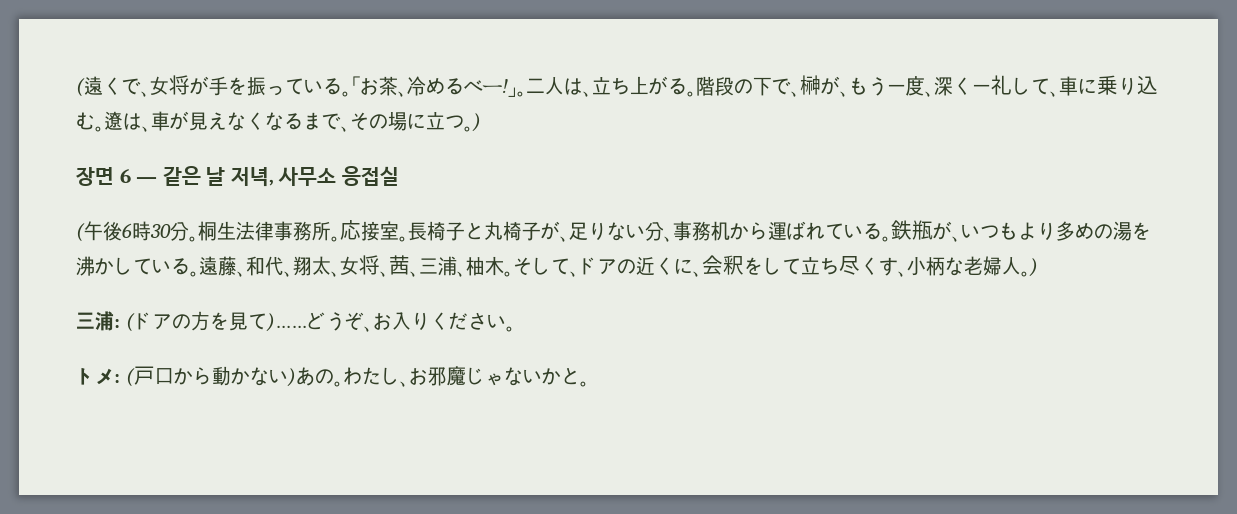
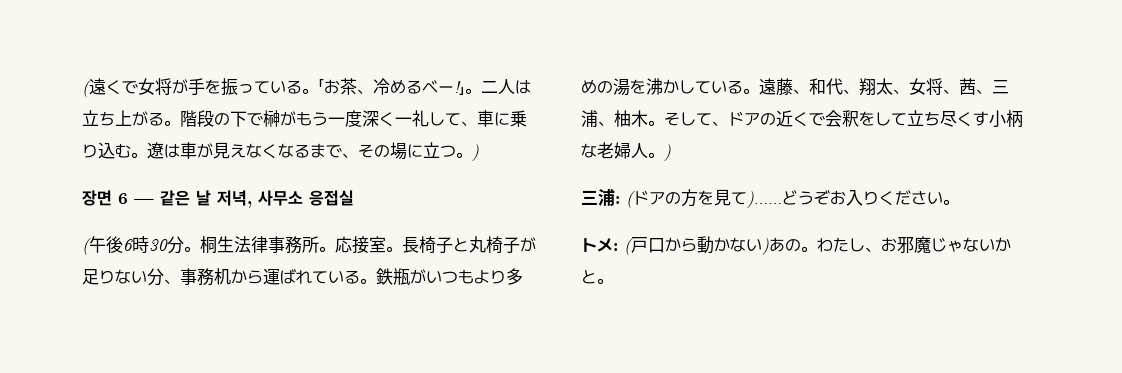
[141,91,150,97] 、 -> (138, 87) none
[583,91,592,97] 、 -> (531, 87) none
[791,75,849,97] 、榊が、 -> [263,110,296,127] 榊が
[925,91,934,97] 、 -> (362, 118) none
[142,126,151,132] 、 -> (180, 151) none
[560,236,569,242] 、 -> (536, 244) none
[952,236,961,242] 、 -> (426, 276) none
[674,258,702,277] に、 -> [809,113,825,126] で
[898,271,907,277] 、 -> (989, 118) none
[363,326,373,332] 、 -> (830, 197) none

